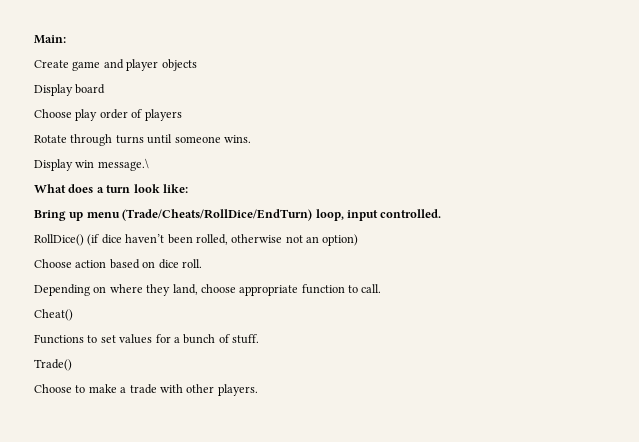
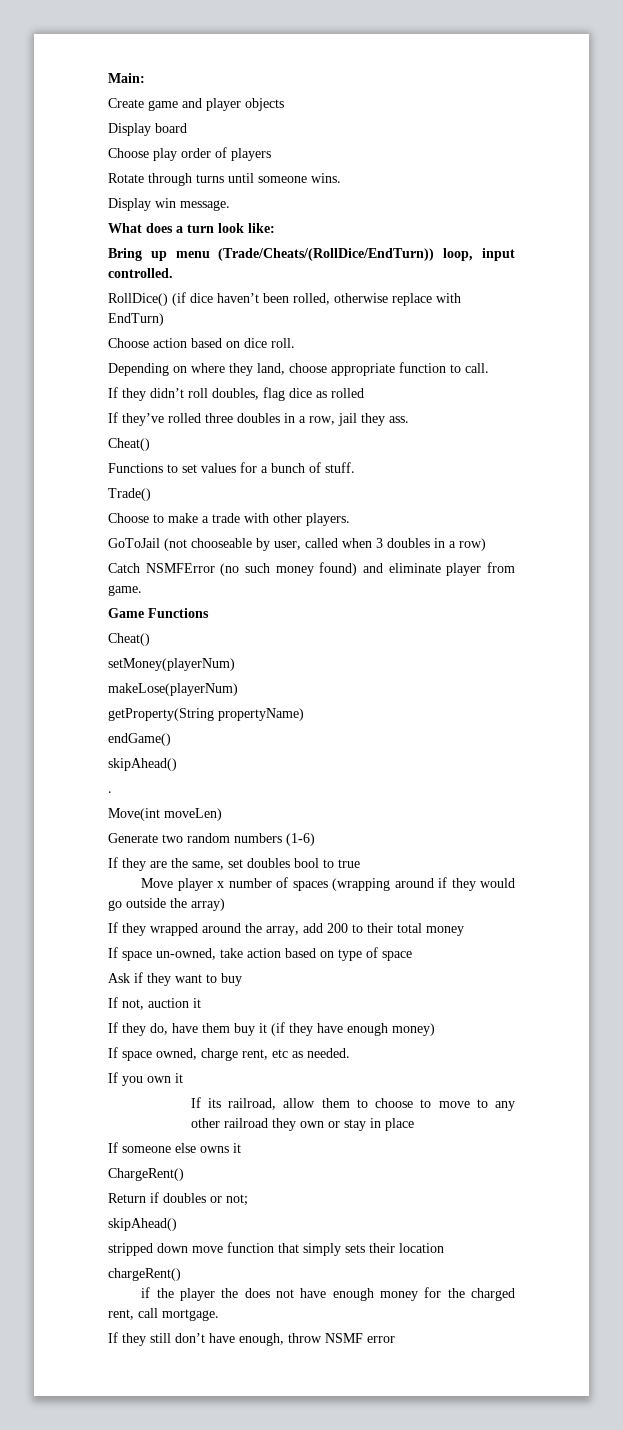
[97,158,149,171] message.\ -> [180,200,230,211] message.
[122,209,313,221] (Trade/Cheats/RollDice/EndTurn) -> [218,248,435,261] (Trade/Cheats/(RollDice/EndTurn))
[285,234,359,246] not an option) -> [392,293,461,306] [108,313,164,326] replace with EndTurn)
(382, 288) none -> [108,387,364,401] [108,412,409,426] // If they didn’t roll doubles, flag dice as rolled // If they’ve rolled three doubles in a row, jail they ass.
(258, 390) none -> [108,538,486,551] [108,562,515,576] [108,585,142,596] [108,608,209,618] [108,633,150,646] [108,658,235,671] [108,683,238,696] [108,708,304,721] [108,733,171,746] [108,758,177,771] [108,791,112,793] [108,808,222,821] [108,833,315,846] [108,857,360,871] [141,877,515,891] [108,898,225,911] [108,922,464,936] [108,947,412,961] [108,972,242,986] [108,997,201,1010] [108,1022,435,1036] [108,1047,350,1061] [108,1072,183,1086] [190,1097,516,1111] [190,1118,414,1131] [108,1142,241,1153] [108,1168,184,1181] [108,1192,248,1206] [108,1218,177,1231] [108,1242,444,1256] [108,1268,181,1281] [141,1287,515,1301] [108,1308,219,1321] [108,1332,395,1346] // GoToJail (not chooseable by user, called when 3 doubles in a row) // Catch NSMFError (no such money found) and eliminate player from game. // Game Functions // Cheat() // setMoney(playerNum) // makeLose(playerNum) // getProperty(String propertyName) // endGame() // skipAhead() // . // Move(int moveLen) // Generate two random numbers (1-6) // If they are the same, set doubles bool to true // Move player x number of spaces (wrapping around if they would go outside the array) // If they wrapped around the array, add 200 to their total money // If space un-owned, take action based on type of space // Ask if they want to buy // If not, auction it // If they do, have them buy it (if they have enough money) // If space owned, charge rent, etc as needed. // If you own it // If its railroad, allow them to choose to move to any other railroad they own or stay in place // If someone else owns it // ChargeRent() // Return if doubles or not; // skipAhead() // stripped down move function that simply sets their location // chargeRent() // if the player the does not have enough money for the charged rent, call mortgage. // If they still don’t have enough, throw NSMF error

